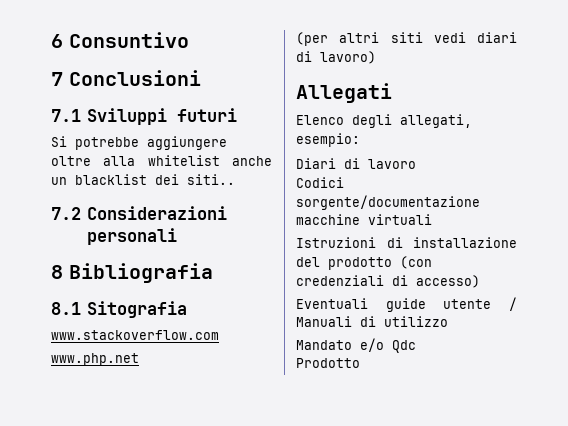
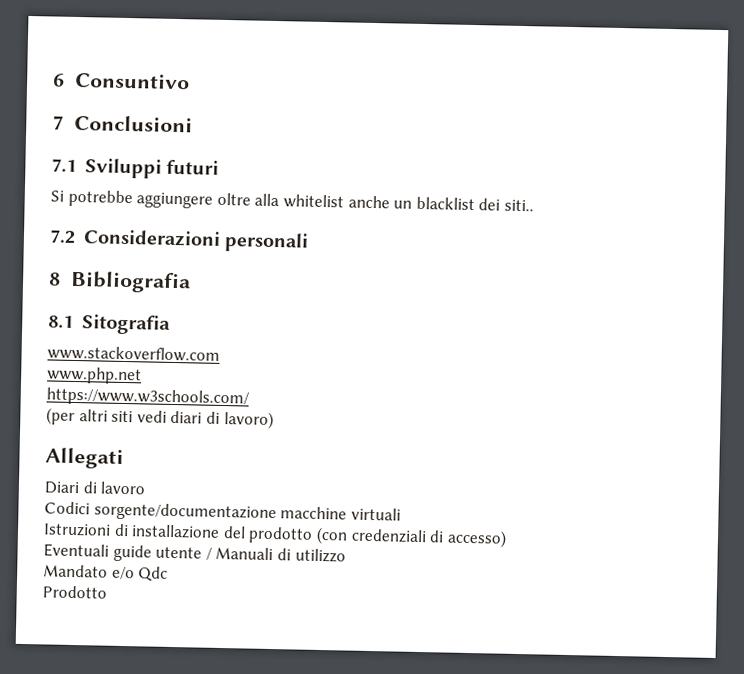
(139, 359) none -> [46,387,249,408] // https://www.w3schools.com/
[296,114,472,128] [296,133,360,147] // Elenco degli allegati, esempio: -> (124, 458) none

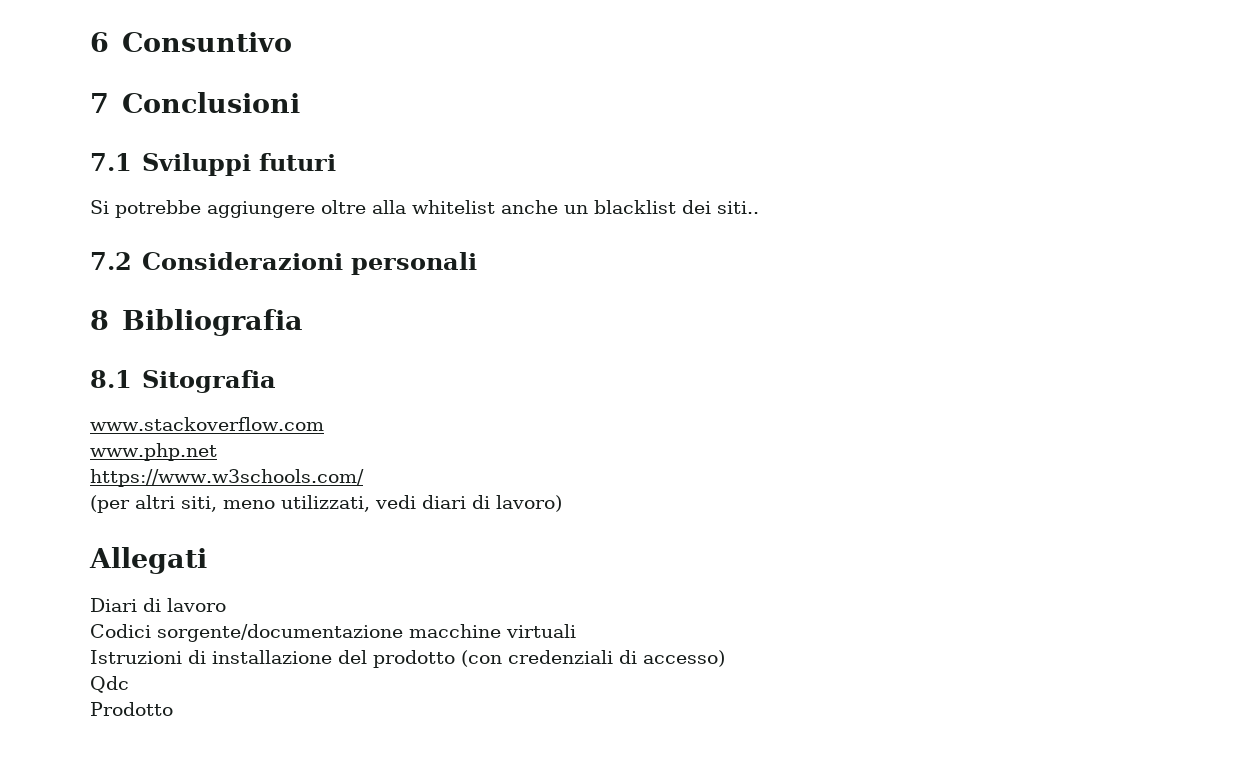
[111,410,134,423] siti -> [181,495,370,512] siti, meno utilizzati,
[43,543,346,563] [43,564,135,580] Eventuali guide utente / Manuali di utilizzo // Mandato e/o -> (725, 658) none

